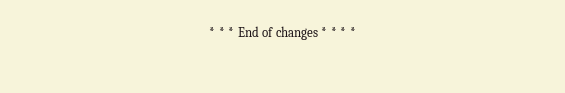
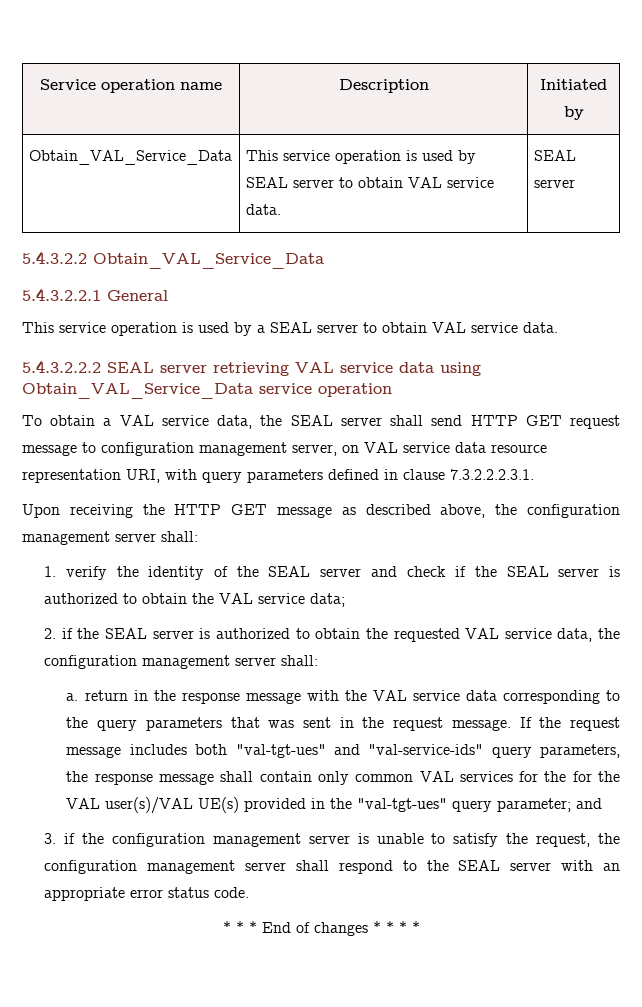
(209, 32) none -> [40,79,222,93] [338,79,429,93] [540,79,607,90] [563,106,584,120] [28,150,232,165] [245,150,476,164] [245,177,494,188] [245,204,281,215] [533,150,576,161] [533,179,575,188] [22,251,324,269] [22,288,168,301] [22,322,558,336] [22,360,481,376] [22,383,392,399] [22,415,620,429] [22,442,547,456] [22,469,534,483] [22,504,620,518] [22,531,198,545] [44,566,620,580] [44,593,346,607] [44,628,620,642] [44,655,319,669] [66,690,620,704] [66,717,620,731] [66,744,620,758] [66,771,620,785] [66,797,603,814] [44,833,620,847] [44,860,620,874] [44,887,250,901] Service operation name | Description | Initiated by // Obtain_VAL_Service_Data | This service operation is used by SEAL server to obtain VAL service data. | SEAL server // 5.4.3.2.2 Obtain_VAL_Service_Data // 5.4.3.2.2.1 General // This service operation is used by a SEAL server to obtain VAL service data. // 5.4.3.2.2.2 SEAL server retrieving VAL service data using Obtain_VAL_Service_Data service operation // To obtain a VAL service data, the SEAL server shall send HTTP GET request message to configuration management server, on VAL service data resource representation URI, with query parameters defined in clause 7.3.2.2.2.3.1. // Upon receiving the HTTP GET message as described above, the configuration management server shall: // 1. verify the identity of the SEAL server and check if the SEAL server is authorized to obtain the VAL service data; // 2. if the SEAL server is authorized to obtain the requested VAL service data, the configuration management server shall: // a. return in the response message with the VAL service data corresponding to the query parameters that was sent in the request message. If the request message includes both "val-tgt-ues" and "val-service-ids" query parameters, the response message shall contain only common VAL services for the for the VAL user(s)/VAL UE(s) provided in the "val-tgt-ues" query parameter; and // 3. if the configuration management server is unable to satisfy the request, the configuration management server shall respond to the SEAL server with an appropriate error status code. //

